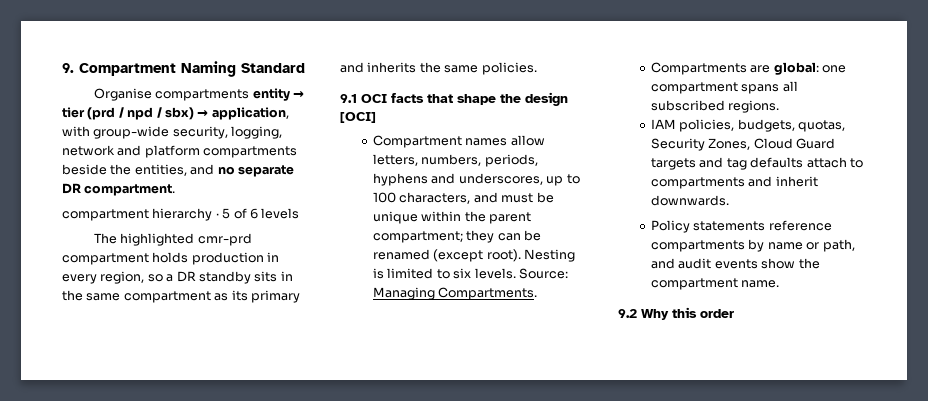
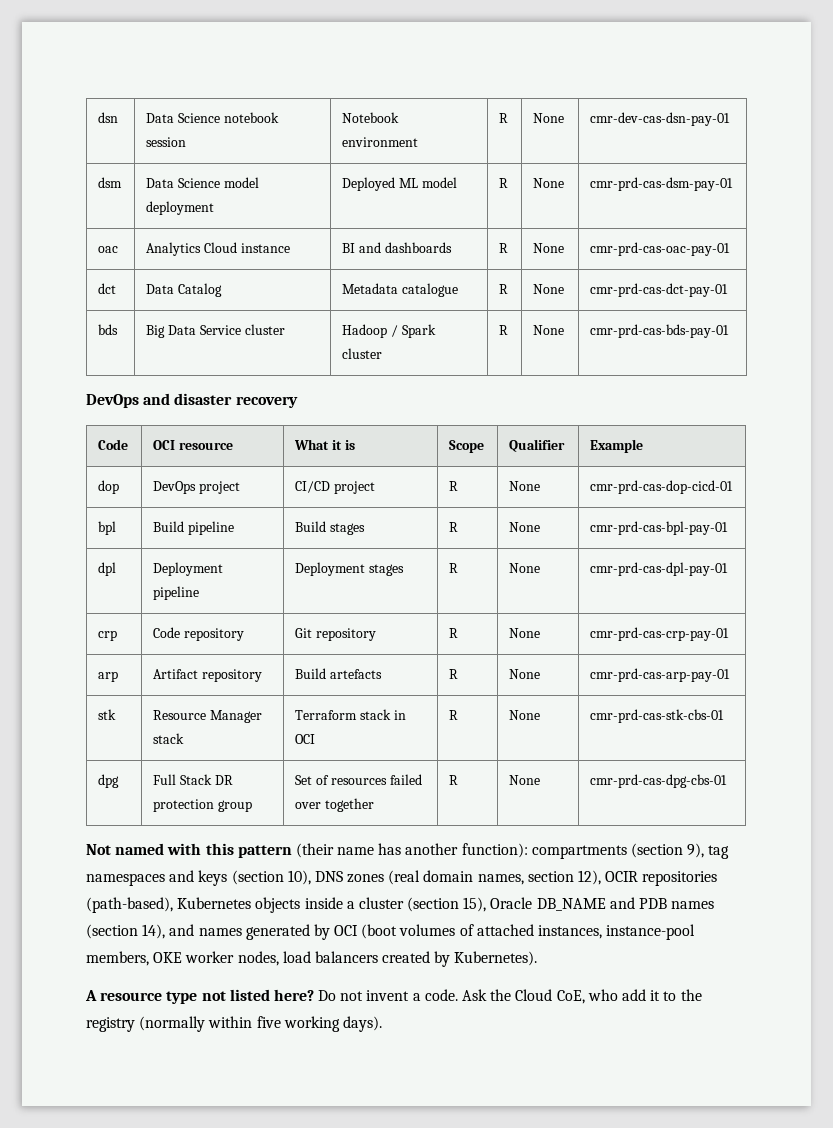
[62,61,305,77] [93,88,304,101] [62,107,289,120] [62,126,283,139] [62,145,298,158] [62,164,294,177] [62,183,176,196] [62,208,300,221] [93,233,252,246] [62,252,280,265] [62,271,293,284] [62,290,300,303] [340,62,537,75] [340,92,568,106] [340,112,376,123] [373,135,545,148] [373,154,538,167] [373,173,580,186] [373,192,554,204] [373,211,532,224] [373,230,542,243] [373,249,576,262] [373,268,568,279] [373,287,538,300] [651,62,847,75] [651,81,798,94] [651,100,780,113] [651,119,846,132] [651,138,836,151] [651,157,863,170] [651,176,818,189] [651,195,730,206] [651,220,832,233] [651,239,855,252] [651,258,820,269] [651,278,780,290] [618,307,734,320] 9. Compartment Naming Standard // Organise compartments entity → tier (prd / npd / sbx) → application, with group-wide security, logging, network and platform compartments beside the entities, and no separate DR compartment. // compartment hierarchy · 5 of 6 levels // The highlighted cmr-prd compartment holds production in every region, so a DR standby sits in the same compartment as its primary and inherits the same policies. // 9.1 OCI facts that shape the design [OCI] // Compartment names allow letters, numbers, periods, hyphens and underscores, up to 100 characters, and must be unique within the parent compartment; they can be renamed (except root). Nesting is limited to six levels. Source: Managing Compartments. // Compartments are global: one compartment spans all subscribed regions. // IAM policies, budgets, quotas, Security Zones, Cloud Guard targets and tag defaults attach to compartments and inherit downwards. // Policy statements reference compartments by name or path, and audit events show the compartment name. // 9.2 Why this order -> [98,112,119,123] [146,112,279,123] [146,137,187,147] [342,112,400,123] [342,137,419,147] [499,113,509,123] [533,113,565,123] [590,112,731,126] [98,177,123,188] [146,177,259,188] [146,201,215,215] [342,177,457,191] [499,178,509,188] [533,178,565,188] [590,177,734,191] [98,246,119,253] [146,242,290,256] [342,242,452,253] [499,243,509,253] [533,243,565,253] [590,242,731,256] [98,283,117,294] [146,283,223,297] [342,283,459,297] [499,284,509,294] [533,284,565,294] [590,283,729,297] [98,324,119,335] [146,324,285,338] [342,324,436,338] [342,348,383,359] [499,325,509,335] [533,325,565,335] [590,324,730,338] [86,393,298,408] [98,439,129,450] [153,440,234,450] [294,439,355,450] [449,440,485,453] [509,439,566,452] [590,439,644,453] [98,480,120,494] [153,481,241,494] [295,481,376,494] [449,481,459,491] [509,481,541,491] [590,480,734,494] [98,521,117,535] [153,521,235,535] [295,521,366,535] [449,522,459,532] [509,522,541,532] [590,521,729,535] [98,562,117,576] [153,562,224,576] [153,586,200,600] [295,562,405,576] [449,563,459,573] [509,563,541,573] [590,562,729,576] [98,630,118,641] [153,627,245,641] [295,628,377,641] [449,628,459,638] [509,628,541,638] [590,627,730,641] [98,671,119,682] [153,669,263,682] [295,668,383,679] [449,669,459,679] [509,669,541,679] [590,668,731,682] [98,709,117,720] [153,710,263,723] [153,733,185,744] [295,709,406,720] [295,734,316,744] [449,710,459,720] [509,710,541,720] [590,709,725,723] [98,774,120,788] [153,774,233,785] [153,799,253,812] [295,774,422,785] [295,798,375,812] [449,775,459,785] [509,775,541,785] [590,774,728,788] [86,843,730,859] [86,870,718,886] [86,897,715,913] [86,924,696,940] [86,951,538,967] [85,989,702,1004] [86,1016,382,1032] dsn | Data Science notebook session | Notebook environment | R | None | cmr-dev-cas-dsn-pay-01 // dsm | Data Science model deployment | Deployed ML model | R | None | cmr-prd-cas-dsm-pay-01 // oac | Analytics Cloud instance | BI and dashboards | R | None | cmr-prd-cas-oac-pay-01 // dct | Data Catalog | Metadata catalogue | R | None | cmr-prd-cas-dct-pay-01 // bds | Big Data Service cluster | Hadoop / Spark cluster | R | None | cmr-prd-cas-bds-pay-01 // DevOps and disaster recovery // Code | OCI resource | What it is | Scope | Qualifier | Example // dop | DevOps project | CI/CD project | R | None | cmr-prd-cas-dop-cicd-01 // bpl | Build pipeline | Build stages | R | None | cmr-prd-cas-bpl-pay-01 // dpl | Deployment pipeline | Deployment stages | R | None | cmr-prd-cas-dpl-pay-01 // crp | Code repository | Git repository | R | None | cmr-prd-cas-crp-pay-01 // arp | Artifact repository | Build artefacts | R | None | cmr-prd-cas-arp-pay-01 // stk | Resource Manager stack | Terraform stack in OCI | R | None | cmr-prd-cas-stk-cbs-01 // dpg | Full Stack DR protection group | Set of resources failed over together | R | None | cmr-prd-cas-dpg-cbs-01 // Not named with this pattern (their name has another function): compartments (section 9), tag namespaces and keys (section 10), DNS zones (real domain names, section 12), OCIR repositories (path-based), Kubernetes objects inside a cluster (section 15), Oracle DB_NAME and PDB names (section 14), and names generated by OCI (boot volumes of attached instances, instance-pool members, OKE worker nodes, load balancers created by Kubernetes). // A resource type not listed here? Do not invent a code. Ask the Cloud CoE, who add it to the registry (normally within five working days).

